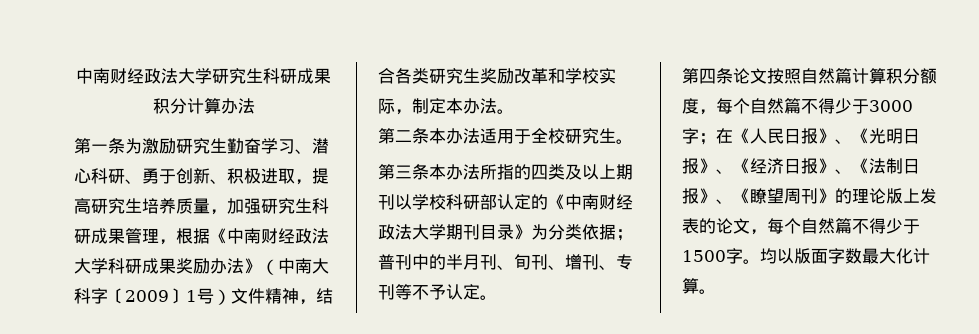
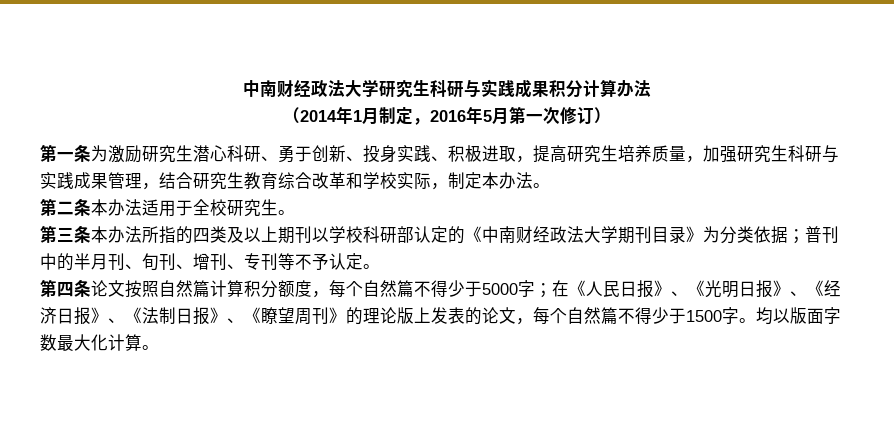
(297, 76) none -> [464,79,515,97] 与实践
(255, 106) none -> [283,106,611,125] // （2014年1月制定，2016年5月第一次修订）
[227,138,312,154] 勤奋学习、 -> (193, 153) none
(227, 181) none -> [363,145,448,163] 投身实践、
(91, 236) none -> [822,145,839,163] [40,172,74,189] 与实践
[176,228,329,244] [74,258,329,275] [74,288,333,305] [378,68,514,84] 根据《中南财经政法大学科研成果奖励办法》（中南大科字〔2009〕1号）文件精神，结合各类研究生奖励 -> [159,172,312,190] 结合研究生教育综合
[869,100,913,112] 3000 -> [482,283,518,295] 5000

